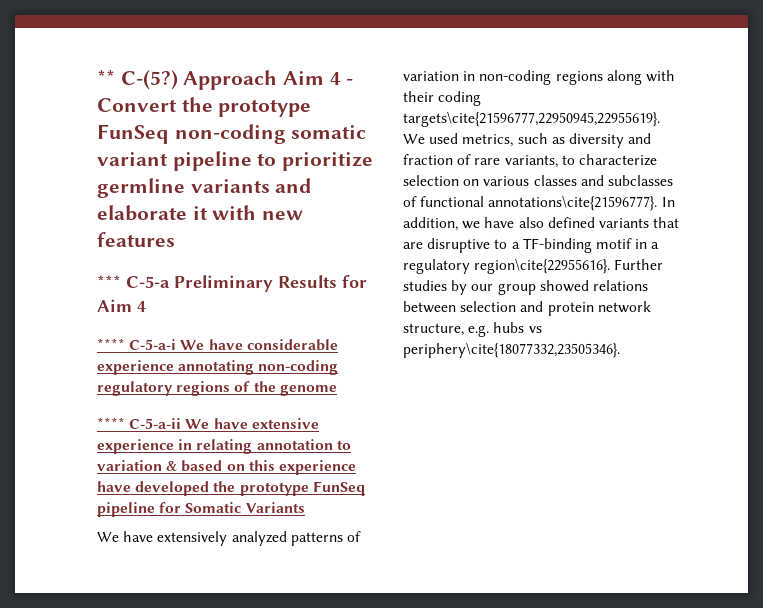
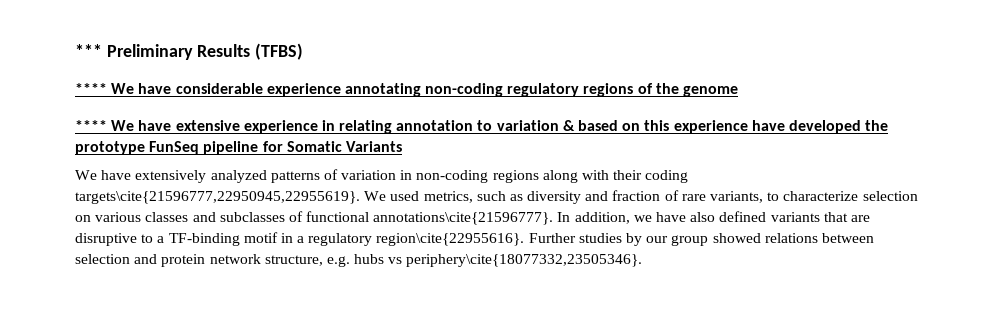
[97,69,354,90] [97,97,312,117] [97,124,367,144] [97,151,374,171] [97,178,312,198] [97,205,304,221] [97,232,175,247] [97,275,367,292] [97,299,146,312] [97,338,177,350] ** C-(5?) Approach Aim 4 - Convert the prototype FunSeq non-coding somatic variant pipeline to prioritize germline variants and elaborate it with new features // *** C-5-a Preliminary Results for Aim 4 // **** C-5-a-i -> [75,43,304,60] [75,83,107,94] *** Preliminary Results (TFBS) // ****
[129,418,182,429] C-5-a-ii -> (107, 125) none

